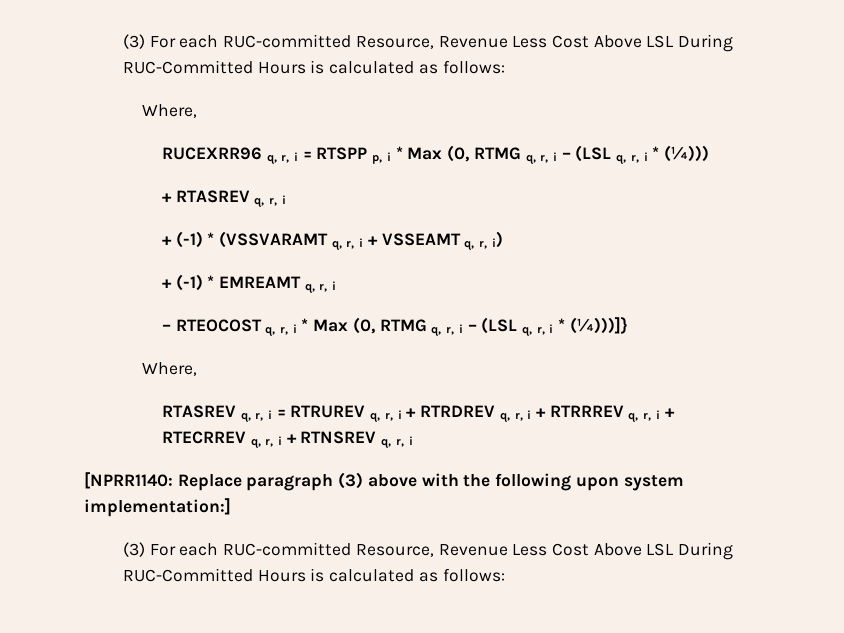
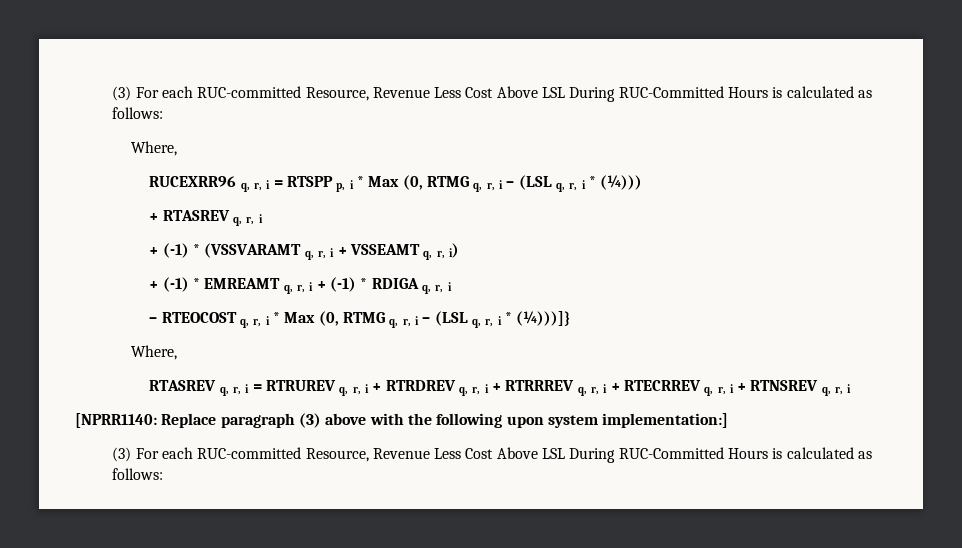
(337, 285) none -> [316,277,452,294] + (-1) * RDIGA q, r, i

